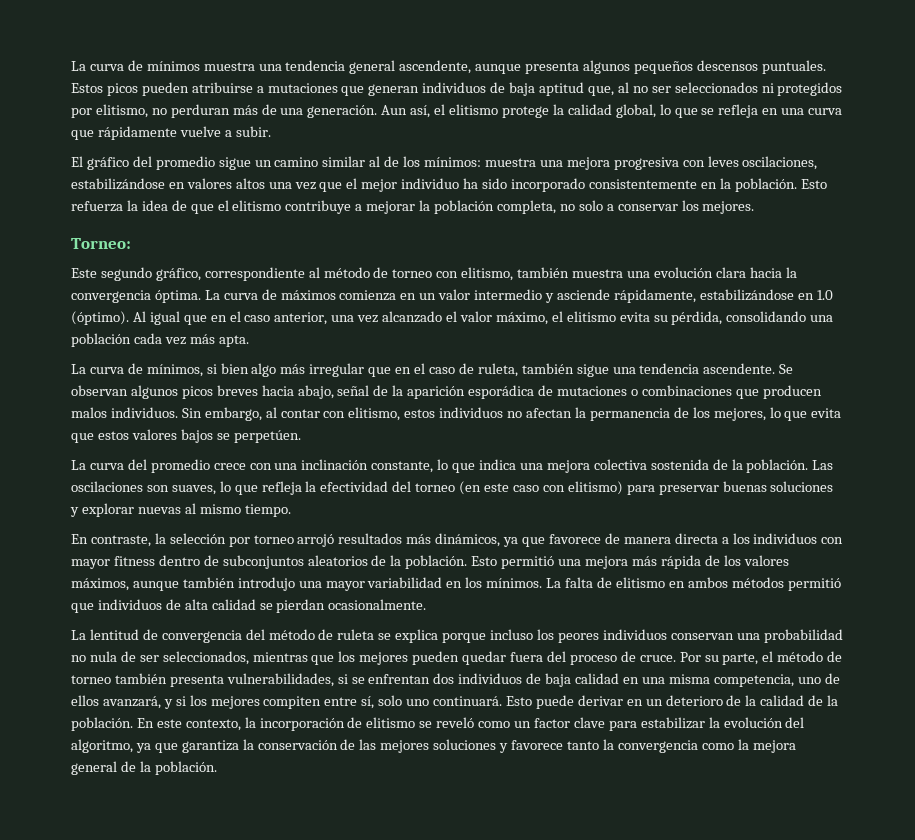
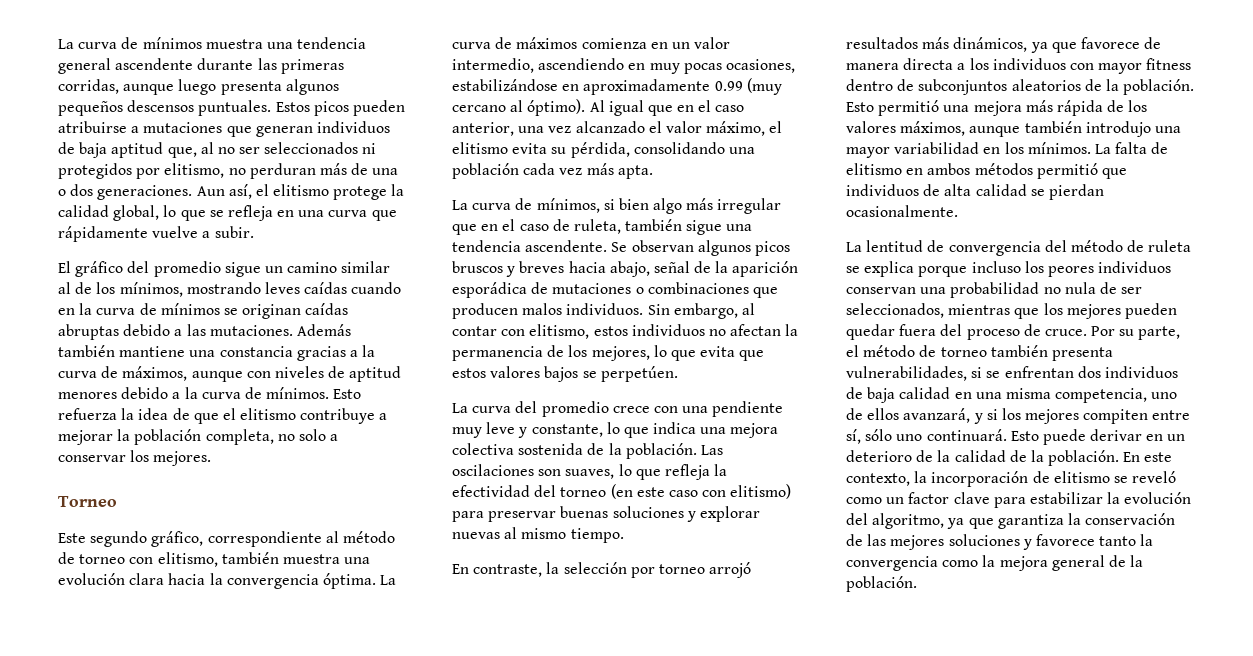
[399,60,522,74] ascendente, aunque -> [115,58,344,74] [58,79,217,95] ascendente durante las primeras corridas, aunque luego
[307,105,378,118] generación. -> [58,184,193,200] o dos generaciones.
[424,156,818,170] [71,178,797,192] mínimos: muestra una mejora progresiva con leves oscilaciones, estabilizándose en valores altos una vez que el mejor individuo ha sido incorporado consistentemente en la población. -> [119,282,402,297] [58,303,349,319] [58,324,351,340] [58,345,376,361] [58,366,402,382] [58,387,330,399] mínimos, mostrando leves caídas cuando en la curva de mínimos se originan caídas abruptas debido a las mutaciones. Además también mantiene una constancia gracias a la curva de máximos, aunque con niveles de aptitud menores debido a la curva de mínimos.
[71,238,131,249] Torneo: -> [58,496,117,507] Torneo
[474,289,833,303] [71,311,129,325] intermedio y asciende rápidamente, estabilizándose en 1.0 (óptimo). -> [452,58,795,74] [452,78,782,95] [452,99,586,116] intermedio, ascendiendo en muy pocas ocasiones, estabilizándose en aproximadamente 0.99 (muy cercano al óptimo).
(213, 392) none -> [452,261,516,277] bruscos y
[301,459,369,470] inclinación -> [712,401,784,417] [452,422,528,438] pendiente muy leve y
[378,695,403,706] solo -> [865,429,893,441] sólo

